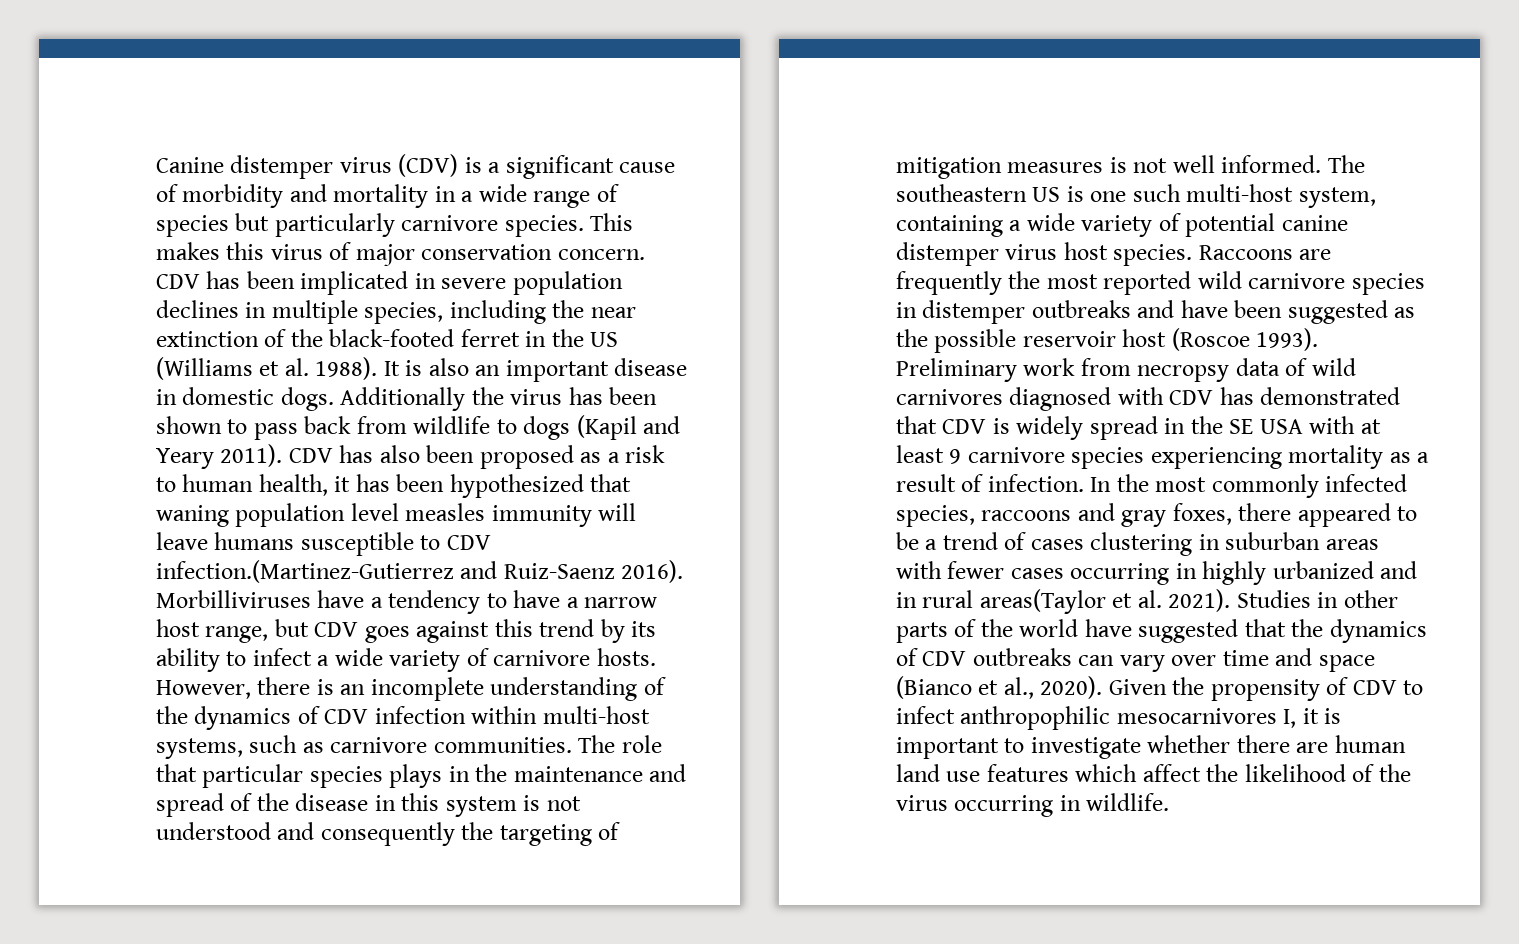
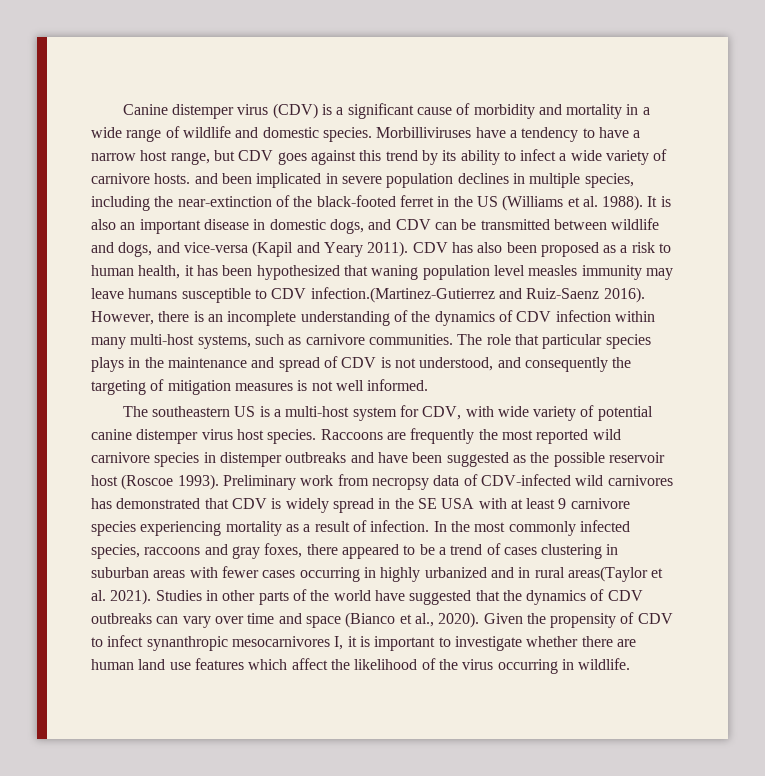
[156,213,634,237] [156,242,645,266] [156,271,623,295] [156,300,636,324] [156,329,619,347] [156,357,688,382] [156,387,658,411] [156,415,681,440] [156,444,666,469] [156,474,632,498] [156,503,637,527] [156,532,491,556] [156,560,684,583] species but particularly carnivore species. This makes this virus of major conservation concern. CDV has been implicated in severe population declines in multiple species, including the near extinction of the black-footed ferret in the US (Williams et al. 1988). It is also an important disease in domestic dogs. Additionally the virus has been shown to pass back from wildlife to dogs (Kapil and Yeary 2011). CDV has also been proposed as a risk to human health, it has been hypothesized that waning population level measles immunity will leave humans susceptible to CDV infection.(Martinez-Gutierrez and Ruiz-Saenz 2016). -> [182,126,372,142] wildlife and domestic species.
(656, 657) none -> [194,173,634,188] [91,195,671,211] [91,218,660,234] [91,241,672,257] [91,265,673,280] [91,287,645,303] and been implicated in severe population declines in multiple species, including the near-extinction of the black-footed ferret in the US (Williams et al. 1988). It is also an important disease in domestic dogs, and CDV can be transmitted between wildlife and dogs, and vice-versa (Kapil and Yeary 2011). CDV has also been proposed as a risk to human health, it has been hypothesized that waning population level measles immunity may leave humans susceptible to CDV infection.(Martinez-Gutierrez and Ruiz-Saenz 2016).
(538, 715) none -> [91,337,126,349] many
[256,793,581,817] [156,822,271,840] the disease in this system is not understood -> [341,357,494,371] CDV is not understood,
(1322, 164) none -> (429, 385) //
[1090,184,1376,208] [896,215,1022,237] one such multi-host system, containing a -> [273,405,494,421] a multi-host system for CDV, with
(1308, 367) none -> [480,474,571,486] CDV-infected
[1009,387,1214,411] diagnosed with CDV -> (673, 480) none
[960,706,1111,730] anthropophilic -> [146,636,228,651] synanthropic

